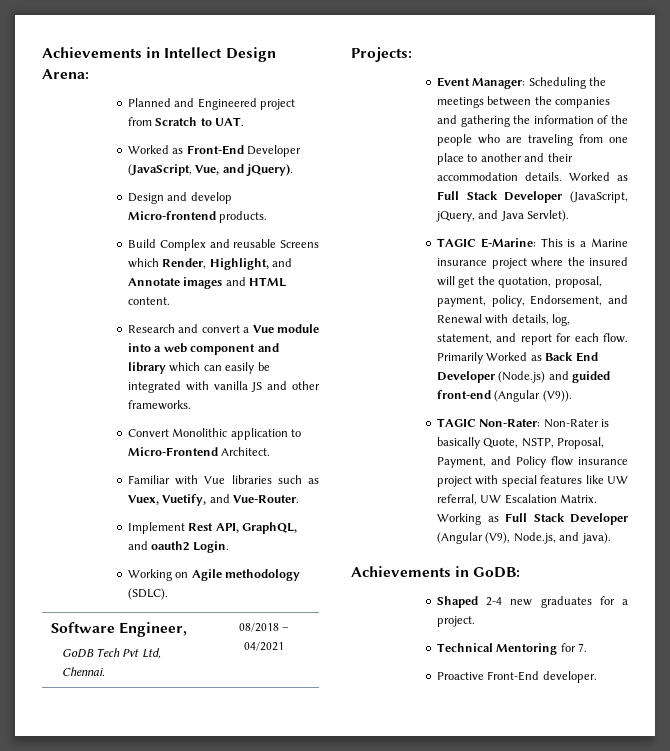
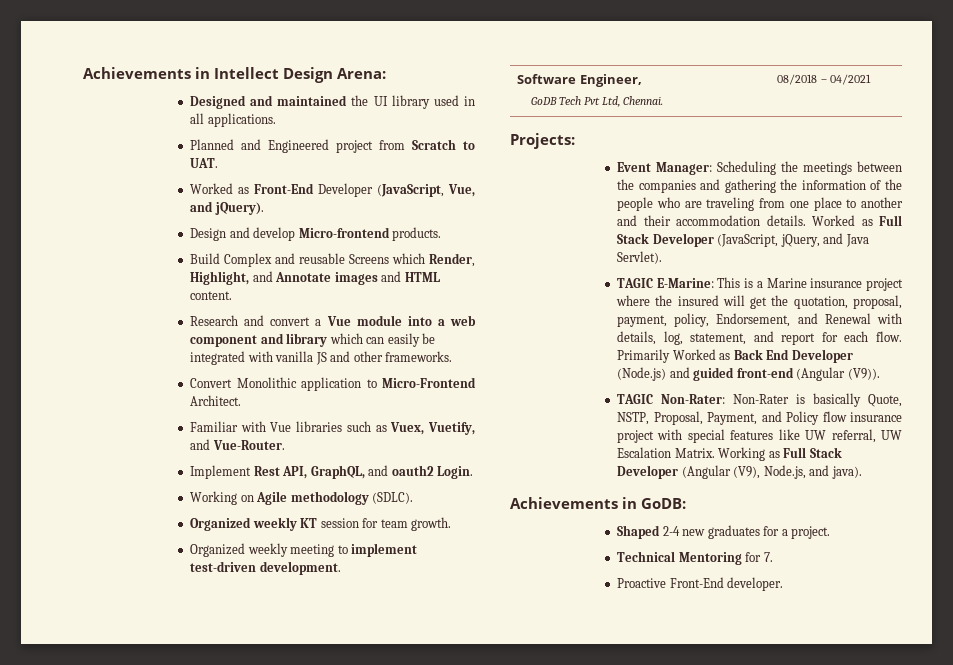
(89, 74) none -> [190,95,476,109] [190,113,276,127] // Designed and maintained the UI library used in all applications.
(168, 594) none -> [190,517,452,531] [190,543,418,557] [190,561,341,575] // Organized weekly KT session for team growth. // Organized weekly meeting to implement test-driven development.

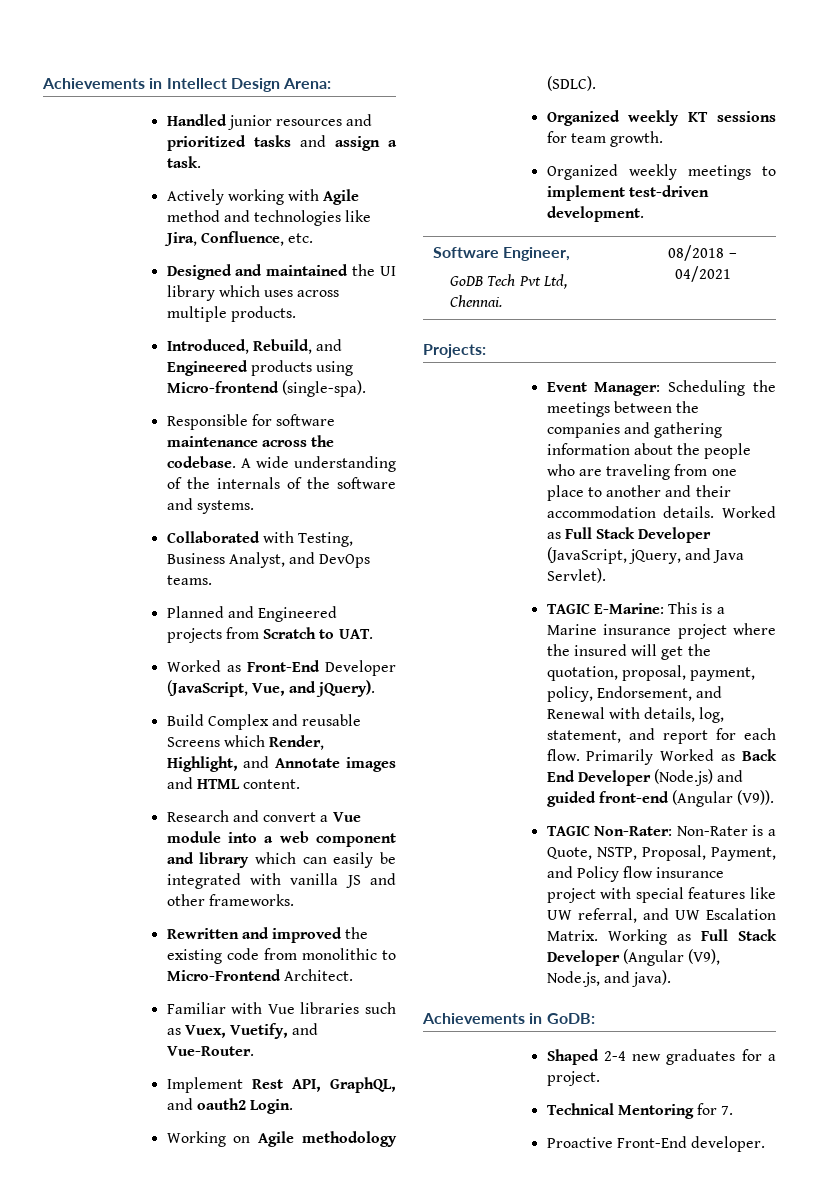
(386, 73) none -> [166,114,373,130] [166,135,397,151] [166,156,201,168] [166,189,360,205] [166,210,372,226] [163,231,314,246] // Handled junior resources and prioritized tasks and assign a task. // Actively working with Agile method and technologies like Jira, Confluence, etc.
[433,95,476,106] [190,113,276,127] used in all applications. -> [218,285,340,297] [166,306,296,322] [166,339,343,354] [166,360,354,376] [166,380,366,397] [166,414,336,430] [166,435,335,447] [166,456,397,472] [166,477,396,489] [166,498,254,514] [166,531,354,547] [166,552,371,568] [166,575,212,585] which uses across multiple products. // Introduced, Rebuild, and Engineered products using Micro-frontend (single-spa). // Responsible for software maintenance across the codebase. A wide understanding of the internals of the software and systems. // Collaborated with Testing, Business Analyst, and DevOps teams.
[336,140,374,153] project -> [166,628,222,643] projects
[190,227,442,241] // Design and develop Micro-frontend products. -> (376, 688) none
[190,377,362,391] Convert Monolithic application -> [166,927,369,943] [166,948,377,964] Rewritten and improved the existing code from monolithic
[320,518,359,528] session -> [717,111,776,122] sessions
[290,544,335,557] meeting -> [687,165,751,180] meetings
[780,179,882,190] the information of -> [546,443,673,455] information about
[813,393,862,407] basically -> [768,829,776,836] a
(876, 436) none -> [642,908,669,920] and

